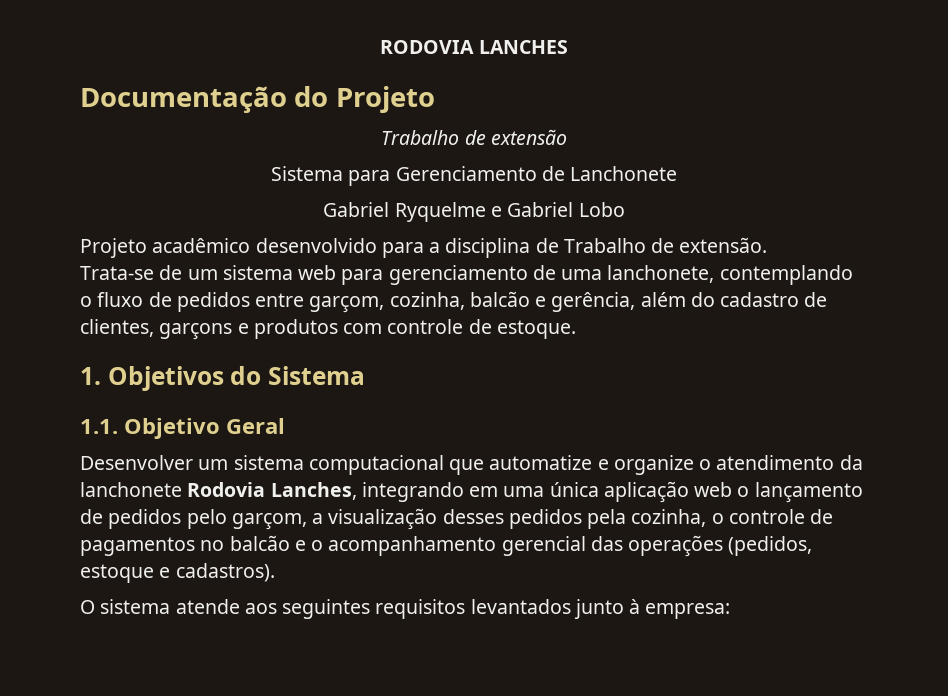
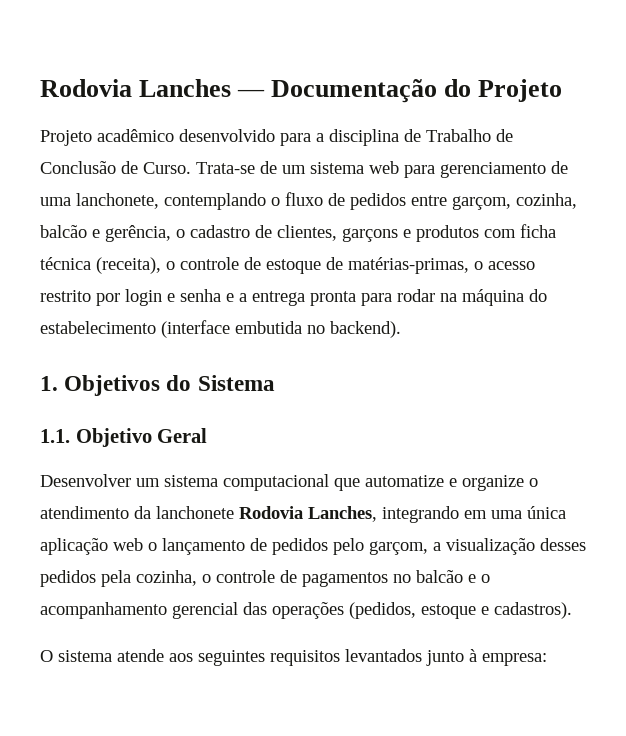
[380,40,568,54] RODOVIA LANCHES // -> [40,79,266,97] Rodovia Lanches —
[381,129,567,145] [270,166,678,186] [323,202,625,222] // Trabalho de extensão // Sistema para Gerenciamento de Lanchonete // Gabriel Ryquelme e Gabriel Lobo -> (563, 90) none
[679,237,768,253] extensão. // -> [40,161,191,174] Conclusão de Curso.
[640,292,715,307] além do -> [176,229,185,238] o
[387,319,576,339] controle de estoque. -> [520,224,556,238] [40,257,535,274] [40,289,547,306] [40,320,401,338] ficha técnica (receita), o controle de estoque de matérias-primas, o acesso restrito por login e senha e a entrega pronta para rodar na máquina do estabelecimento (interface embutida no backend).

